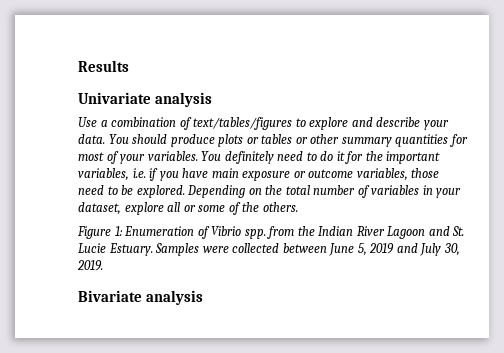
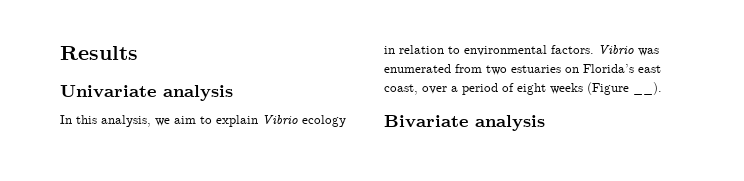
[78,117,449,130] [78,134,468,147] [78,151,441,164] [78,168,440,181] [78,185,462,198] [78,202,298,215] [77,226,465,239] [78,243,460,256] [77,260,103,271] Use a combination of text/tables/figures to explore and describe your data. You should produce plots or tables or other summary quantities for most of your variables. You definitely need to do it for the important variables, i.e. if you have main exposure or outcome variables, those need to be explored. Depending on the total number of variables in your dataset, explore all or some of the others. // Figure 1: Enumeration of Vibrio spp. from the Indian River Lagoon and St. Lucie Estuary. Samples were collected between June 5, 2019 and July 30, 2019. -> [60,115,346,127] [384,45,659,56] [384,64,661,75] [384,82,662,95] In this analysis, we aim to explain Vibrio ecology in relation to environmental factors. Vibrio was enumerated from two estuaries on Florida’s east coast, over a period of eight weeks (Figure __).

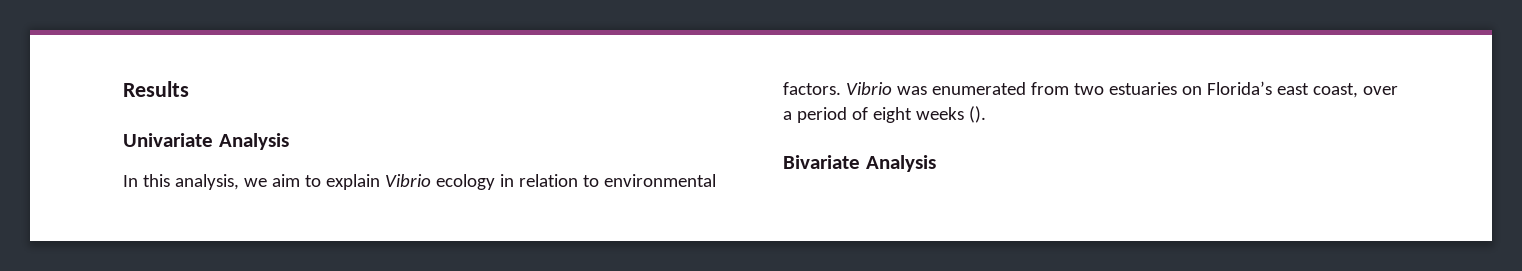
[163,85,233,101] analysis -> [218,133,289,150] Analysis
[587,82,662,95] (Figure __). -> [968,106,986,123] ().
[475,115,545,131] analysis -> [865,155,936,172] Analysis

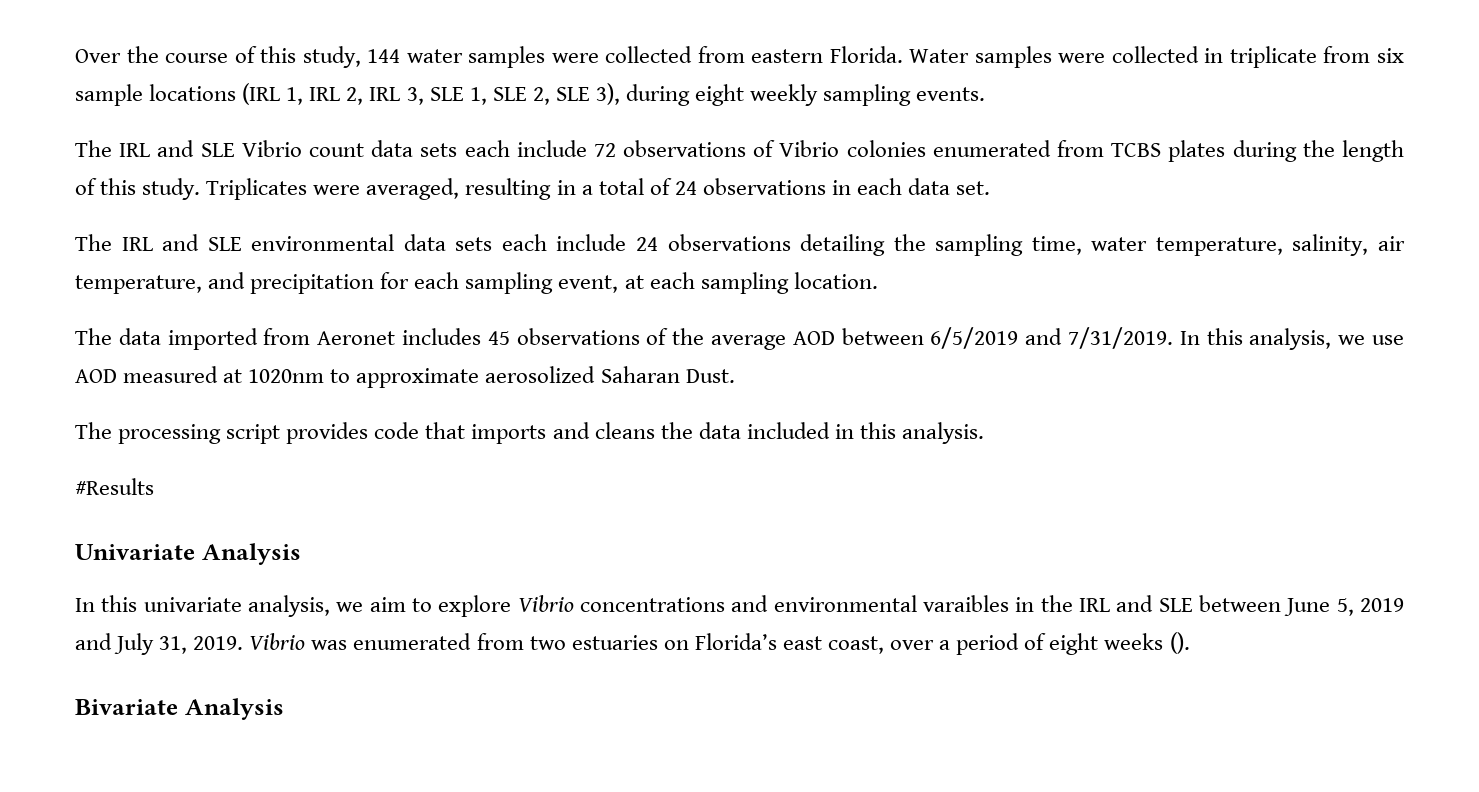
[123,81,189,97] Results -> [75,46,1405,68] [75,83,986,106] [75,140,1404,162] [75,178,991,200] [75,234,1406,256] [75,272,878,294] [75,327,1404,350] [75,366,735,388] [75,422,985,444] [75,478,154,495] Over the course of this study, 144 water samples were collected from eastern Florida. Water samples were collected in triplicate from six sample locations (IRL 1, IRL 2, IRL 3, SLE 1, SLE 2, SLE 3), during eight weekly sampling events. // The IRL and SLE Vibrio count data sets each include 72 observations of Vibrio colonies enumerated from TCBS plates during the length of this study. Triplicates were averaged, resulting in a total of 24 observations in each data set. // The IRL and SLE environmental data sets each include 24 observations detailing the sampling time, water temperature, salinity, air temperature, and precipitation for each sampling event, at each sampling location. // The data imported from Aeronet includes 45 observations of the average AOD between 6/5/2019 and 7/31/2019. In this analysis, we use AOD measured at 1020nm to approximate aerosolized Saharan Dust. // The processing script provides code that imports and cleans the data included in this analysis. // #Results
(170, 180) none -> [143,597,242,612] univariate
[325,174,716,190] [783,82,841,95] explain Vibrio ecology in relation to environmental factors. -> [438,595,1404,617] [75,633,244,655] explore Vibrio concentrations and environmental varaibles in the IRL and SLE between June 5, 2019 and July 31, 2019.

